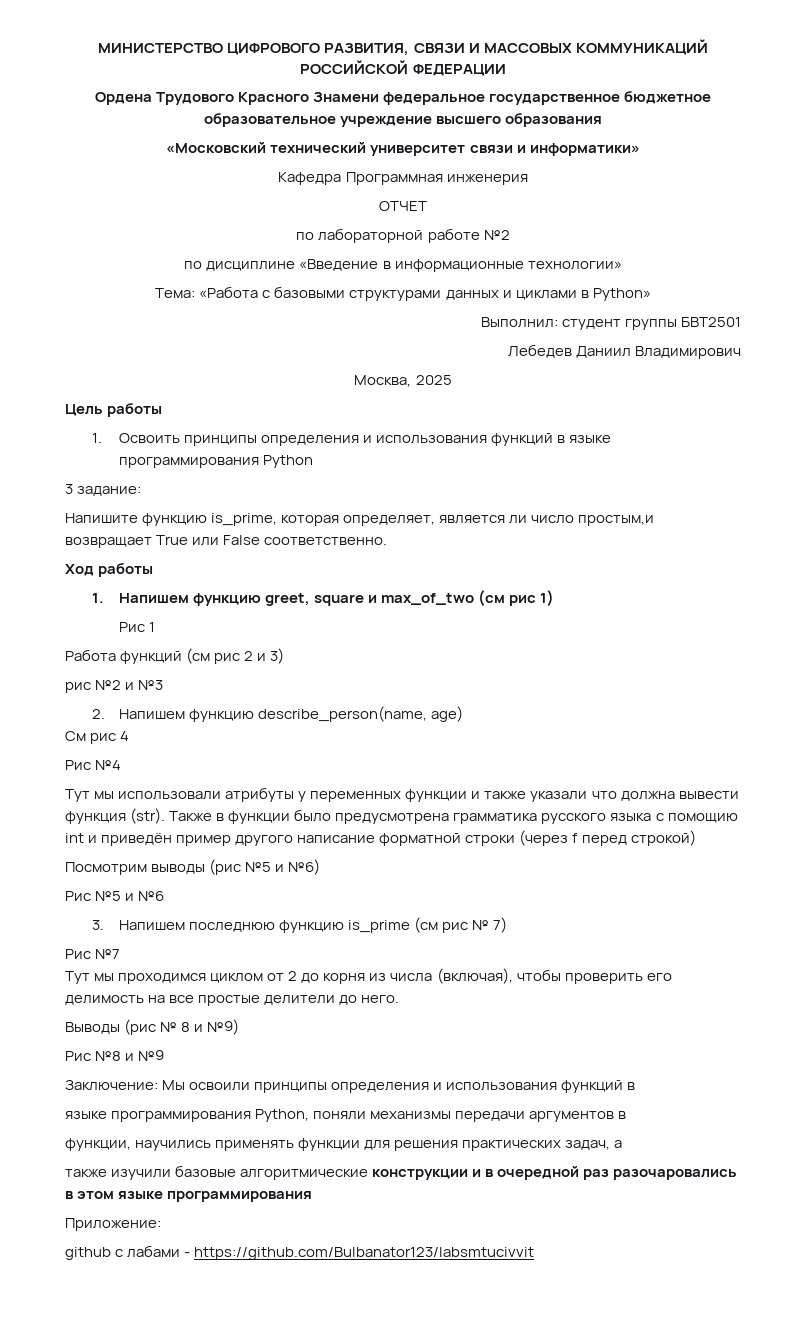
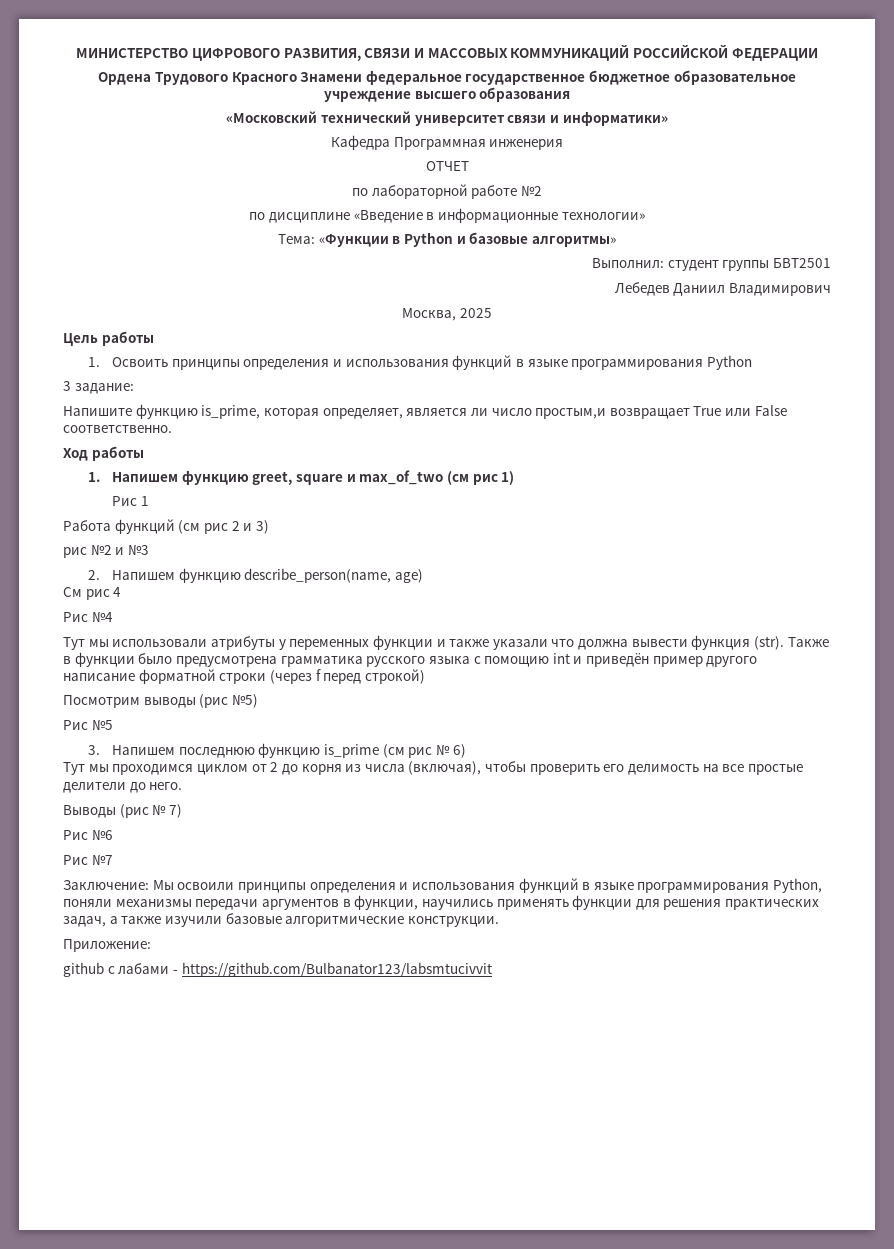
[199,286,651,301] «Работа с базовыми структурами данных и циклами в Python» -> [318,232,616,247] «Функции в Python и базовые алгоритмы»
[245,859,321,875] №5 и №6) -> [231,694,258,708] №5)
[125,891,165,901] и №6 -> (113, 725) none
[493,917,508,933] [65,949,121,959] 7) // Рис №7 -> [452,744,466,758] 6)
[181,1019,240,1035] [65,1050,165,1061] 8 и №9) // Рис №8 и №9 -> [168,804,182,818] [63,830,113,840] [63,855,113,865] 7) // Рис №6 // Рис №7
(636, 1086) // -> (591, 886) none
(627, 1115) // -> (351, 903) none
(623, 1144) // -> (118, 920) none
[372,1166,738,1180] [65,1191,313,1202] конструкции и в очередной раз разочаровались в этом языке программирования -> [407,916,499,927] конструкции.

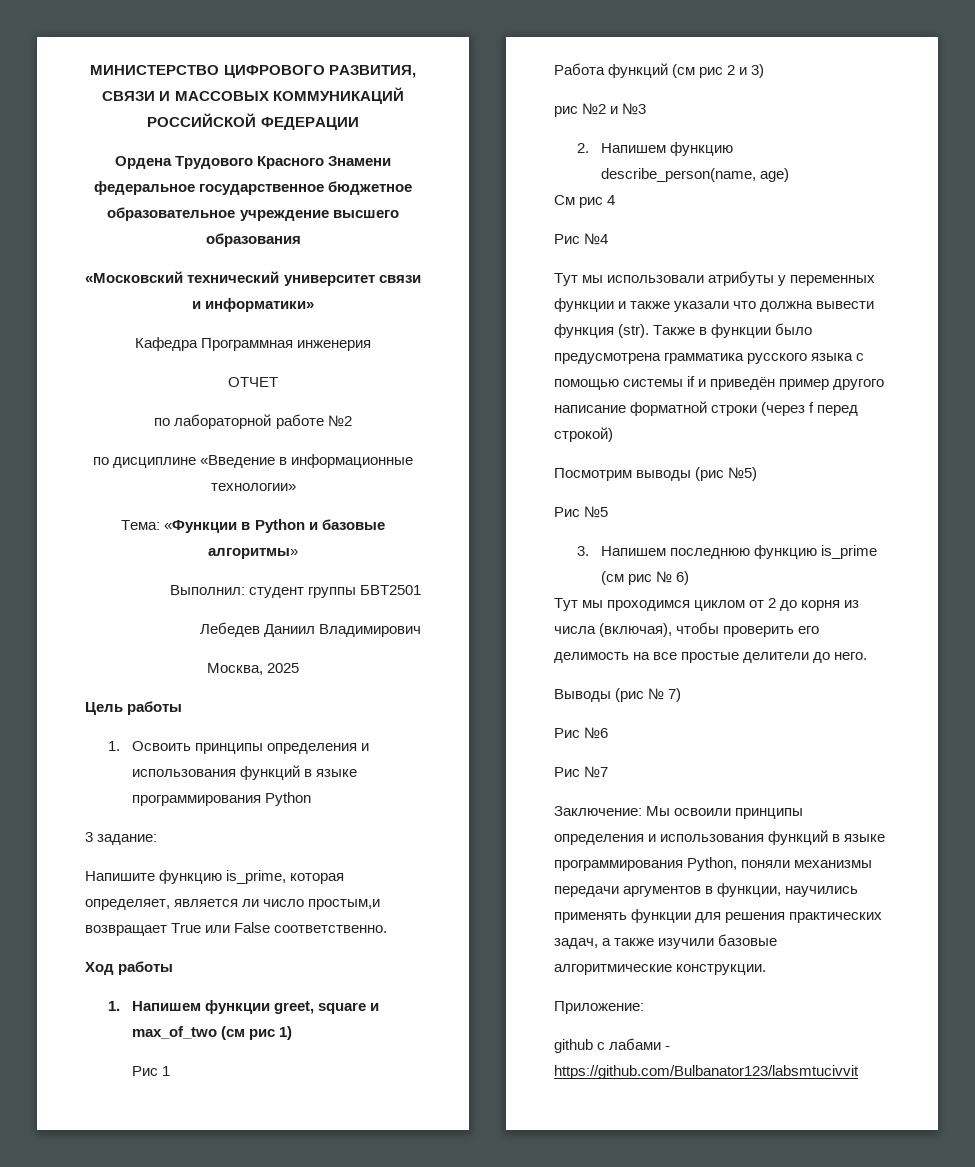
[181,470,249,485] функцию -> [205,1000,271,1014] функции
[484,653,570,667] помощию int -> [554,376,696,390] помощью системы if

